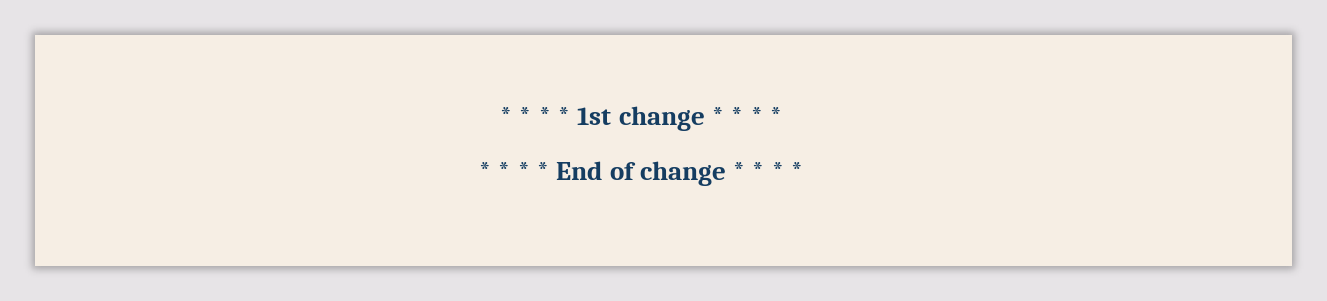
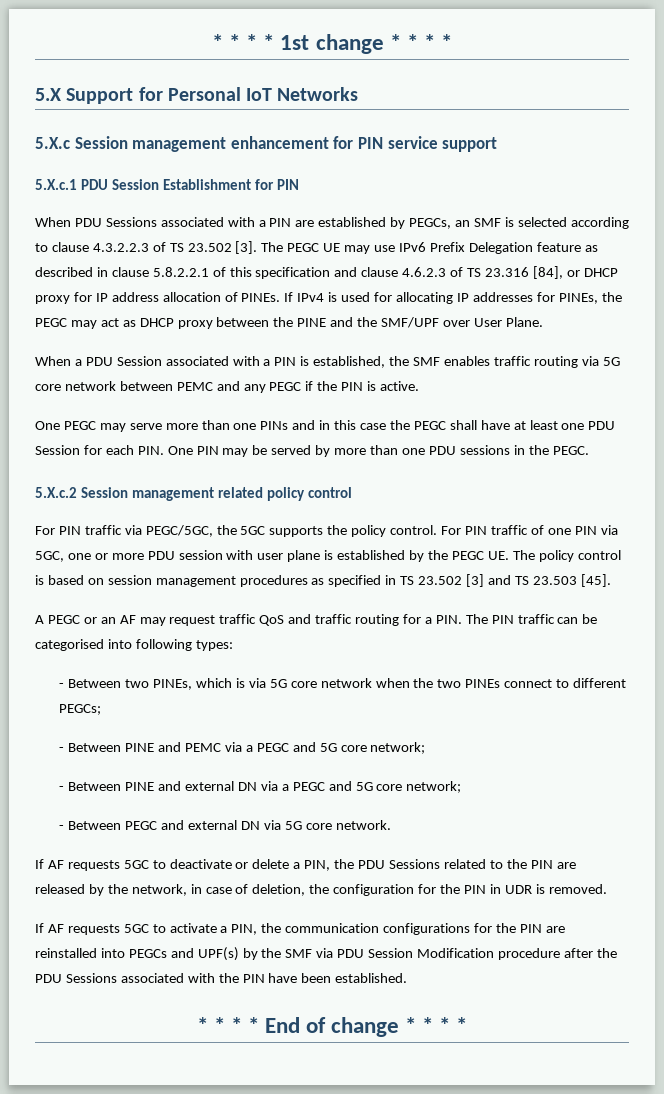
(782, 116) none -> [35,87,359,104] [35,136,498,152] [35,179,299,190] [35,217,629,229] [35,241,598,254] [35,266,618,279] [35,292,622,304] [35,317,543,329] [35,356,620,368] [35,381,420,393] [35,420,616,432] [35,445,589,457] [35,487,352,501] [35,525,618,537] [35,550,621,562] [35,574,611,587] [35,614,598,626] [35,639,233,651] [59,678,627,690] [59,704,102,715] [59,742,426,754] [59,781,462,793] [59,820,391,830] [35,859,576,871] [35,884,607,896] [35,923,565,935] [35,947,617,961] [35,973,408,983] // 5.X Support for Personal IoT Networks // 5.X.c Session management enhancement for PIN service support // 5.X.c.1 PDU Session Establishment for PIN // When PDU Sessions associated with a PIN are established by PEGCs, an SMF is selected according to clause 4.3.2.2.3 of TS 23.502 [3]. The PEGC UE may use IPv6 Prefix Delegation feature as described in clause 5.8.2.2.1 of this specification and clause 4.6.2.3 of TS 23.316 [84], or DHCP proxy for IP address allocation of PINEs. If IPv4 is used for allocating IP addresses for PINEs, the PEGC may act as DHCP proxy between the PINE and the SMF/UPF over User Plane. // When a PDU Session associated with a PIN is established, the SMF enables traffic routing via 5G core network between PEMC and any PEGC if the PIN is active. // One PEGC may serve more than one PINs and in this case the PEGC shall have at least one PDU Session for each PIN. One PIN may be served by more than one PDU sessions in the PEGC. // 5.X.c.2 Session management related policy control // For PIN traffic via PEGC/5GC, the 5GC supports the policy control. For PIN traffic of one PIN via 5GC, one or more PDU session with user plane is established by the PEGC UE. The policy control is based on session management procedures as specified in TS 23.502 [3] and TS 23.503 [45]. // A PEGC or an AF may request traffic QoS and traffic routing for a PIN. The PIN traffic can be categorised into following types: // - Between two PINEs, which is via 5G core network when the two PINEs connect to different PEGCs; // - Between PINE and PEMC via a PEGC and 5G core network; // - Between PINE and external DN via a PEGC and 5G core network; // - Between PEGC and external DN via 5G core network. // If AF requests 5GC to deactivate or delete a PIN, the PDU Sessions related to the PIN are released by the network, in case of deletion, the configuration for the PIN in UDR is removed. // If AF requests 5GC to activate a PIN, the communication configurations for the PIN are reinstalled into PEGCs and UPF(s) by the SMF via PDU Session Modification procedure after the PDU Sessions associated with the PIN have been established.

